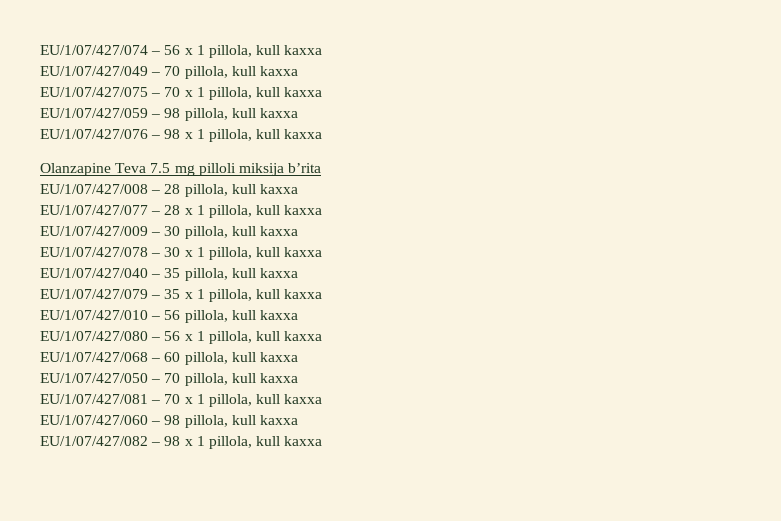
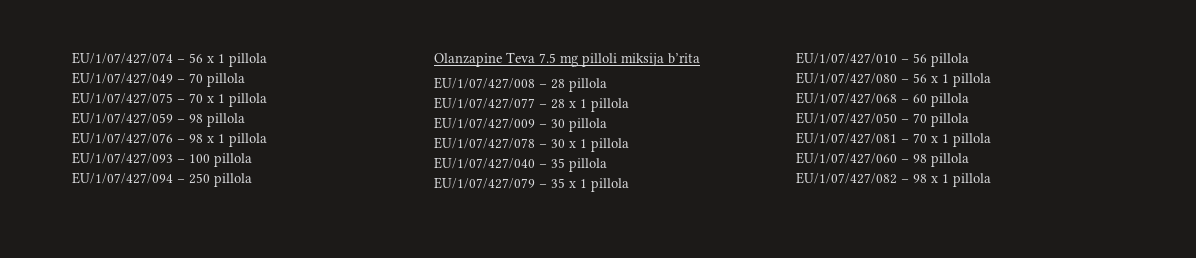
[208,45,323,58] pillola, kull kaxxa -> [229,53,267,67] pillola
[184,66,298,79] pillola, kull kaxxa -> [207,73,245,87] pillola
[208,87,323,100] pillola, kull kaxxa -> [229,93,267,107] pillola
[184,108,298,121] pillola, kull kaxxa -> [207,113,245,127] pillola
[208,129,323,142] pillola, kull kaxxa -> [229,133,267,147] [72,152,252,167] [72,172,252,187] pillola // EU/1/07/427/093 – 100 pillola // EU/1/07/427/094 – 250 pillola
[184,184,298,197] pillola, kull kaxxa -> [569,78,607,92] pillola
[208,205,323,218] pillola, kull kaxxa -> [591,98,629,112] pillola
[184,226,298,239] pillola, kull kaxxa -> [569,118,607,132] pillola
[208,247,323,260] pillola, kull kaxxa -> [591,138,629,152] pillola
[184,268,298,281] pillola, kull kaxxa -> [569,158,607,172] pillola
[208,289,323,302] pillola, kull kaxxa -> [591,178,629,192] pillola
[184,310,298,323] pillola, kull kaxxa -> [931,53,969,67] pillola
[208,331,323,344] pillola, kull kaxxa -> [953,73,991,87] pillola
[184,352,298,365] pillola, kull kaxxa -> [931,93,969,107] pillola
[184,373,298,386] pillola, kull kaxxa -> [931,113,969,127] pillola
[208,394,323,407] pillola, kull kaxxa -> [953,133,991,147] pillola
[184,415,298,428] pillola, kull kaxxa -> [931,153,969,167] pillola
[208,436,323,449] pillola, kull kaxxa -> [953,173,991,187] pillola

